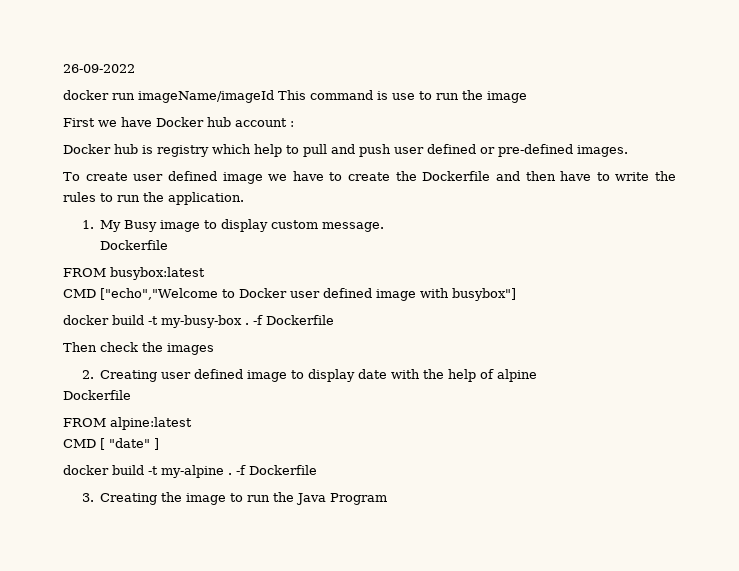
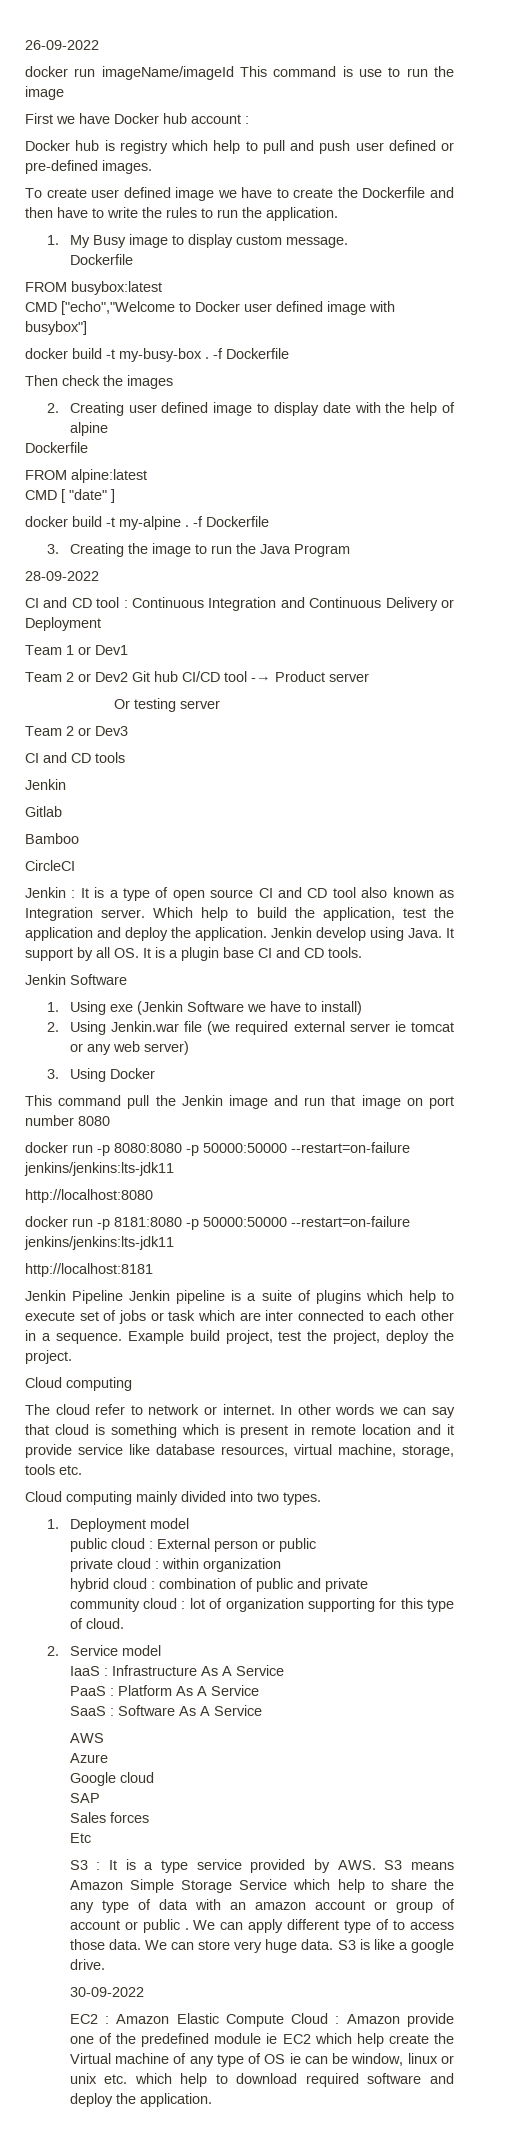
(388, 499) none -> [25,571,99,581] [25,597,454,611] [25,617,101,631] [25,645,128,655] [25,671,369,682] [114,698,221,712] [25,726,128,736] [25,752,125,763] [25,779,66,790] [25,806,62,817] [25,833,79,844] [25,860,75,871] [25,887,454,901] [25,907,454,921] [25,927,454,941] [25,947,362,961] [25,974,127,985] [47,1001,362,1015] [47,1021,455,1035] [69,1041,189,1055] [47,1068,155,1082] [25,1095,455,1109] [25,1115,110,1126] [25,1142,410,1156] [24,1162,174,1176] [25,1189,153,1203] [25,1216,410,1230] [24,1236,174,1250] [25,1263,153,1277] [25,1290,454,1304] [25,1310,455,1324] [25,1330,454,1344] [25,1350,72,1364] [25,1377,132,1391] [25,1404,455,1418] [25,1424,455,1438] [25,1444,454,1458] [25,1464,82,1475] [25,1491,321,1505] [47,1518,189,1532] [69,1538,316,1552] [69,1558,281,1572] [69,1578,368,1592] [69,1598,454,1612] [69,1618,124,1629] [47,1645,161,1656] [69,1665,284,1676] [69,1685,259,1696] [69,1705,262,1716] [69,1733,104,1743] [69,1753,108,1763] [69,1772,154,1786] [69,1793,100,1803] [69,1812,149,1823] [69,1833,91,1843] [69,1859,454,1873] [69,1879,455,1893] [69,1899,456,1913] [69,1919,454,1933] [69,1939,455,1953] [69,1959,105,1970] [69,1987,144,1997] [69,2013,455,2027] [69,2033,454,2047] [69,2053,454,2067] [69,2073,455,2087] [69,2093,212,2107] // 28-09-2022 // CI and CD tool : Continuous Integration and Continuous Delivery or Deployment // Team 1 or Dev1 // Team 2 or Dev2 Git hub CI/CD tool -→ Product server // Or testing server // Team 2 or Dev3 // CI and CD tools // Jenkin // Gitlab // Bamboo // CircleCI // Jenkin : It is a type of open source CI and CD tool also known as Integration server. Which help to build the application, test the application and deploy the application. Jenkin develop using Java. It support by all OS. It is a plugin base CI and CD tools. // Jenkin Software // 1. Using exe (Jenkin Software we have to install) // 2. Using Jenkin.war file (we required external server ie tomcat or any web server) // 3. Using Docker // This command pull the Jenkin image and run that image on port number 8080 // docker run -p 8080:8080 -p 50000:50000 --restart=on-failure jenkins/jenkins:lts-jdk11 // http://localhost:8080 // docker run -p 8181:8080 -p 50000:50000 --restart=on-failure jenkins/jenkins:lts-jdk11 // http://localhost:8181 // Jenkin Pipeline Jenkin pipeline is a suite of plugins which help to execute set of jobs or task which are inter connected to each other in a sequence. Example build project, test the project, deploy the project. // Cloud computing // The cloud refer to network or internet. In other words we can say that cloud is something which is present in remote location and it provide service like database resources, virtual machine, storage, tools etc. // Cloud computing mainly divided into two types. // 1. Deployment model // public cloud : External person or public // private cloud : within organization // hybrid cloud : combination of public and private // community cloud : lot of organization supporting for this type of cloud. // 2. Service model // IaaS : Infrastructure As A Service // PaaS : Platform As A Service // SaaS : Software As A Service // AWS // Azure // Google cloud // SAP // Sales forces // Etc // S3 : It is a type service provided by AWS. S3 means Amazon Simple Storage Service which help to share the any type of data with an amazon account or group of account or public . We can apply different type of to access those data. We can store very huge data. S3 is like a google drive. // 30-09-2022 // EC2 : Amazon Elastic Compute Cloud : Amazon provide one of the predefined module ie EC2 which help create the Virtual machine of any type of OS ie can be window, linux or unix etc. which help to download required software and deploy the application.

